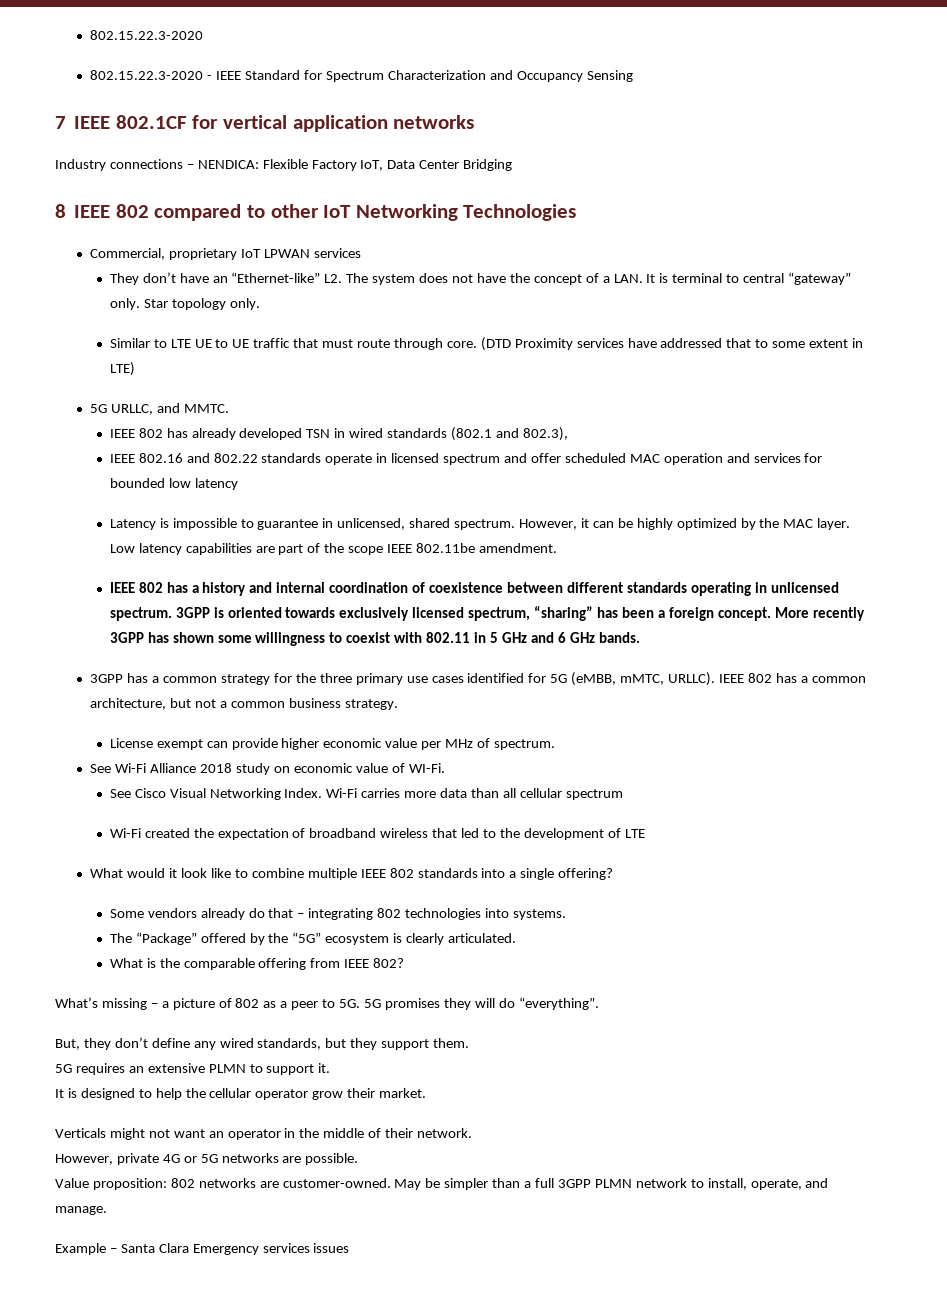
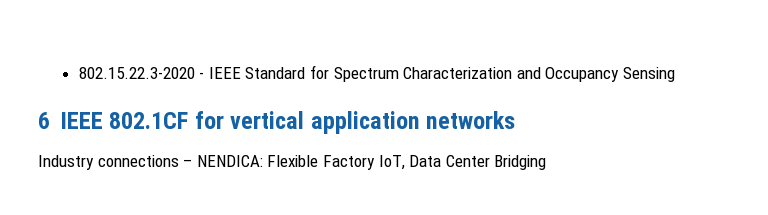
[90,30,204,40] [90,70,204,80] 802.15.22.3-2020 // 802.15.22.3-2020 -> [78,67,195,79] 802.15.22.3-2020
[55,116,66,129] 7 -> [38,112,50,129] 6
[55,204,577,221] [90,248,362,260] [109,272,852,285] [109,298,260,310] [109,337,864,351] [109,362,135,376] [90,403,230,415] [109,427,568,441] [109,453,823,465] [109,478,238,490] [109,518,851,530] [109,543,557,555] [109,582,839,596] [109,606,865,621] [109,632,640,646] [90,672,866,686] [90,698,398,710] [109,738,555,750] [90,763,445,775] [109,788,623,800] [109,828,645,840] [90,868,614,880] [109,908,566,920] [109,932,517,945] [109,958,405,970] [55,997,599,1010] [55,1037,470,1050] [55,1063,331,1075] [55,1088,427,1100] [55,1128,473,1140] [55,1153,359,1165] [55,1178,829,1190] [55,1206,107,1215] [55,1243,350,1255] // 8 IEEE 802 compared to other IoT Networking Technologies // Commercial, proprietary IoT LPWAN services // They don’t have an “Ethernet-like” L2. The system does not have the concept of a LAN. It is terminal to central “gateway” only. Star topology only. // Similar to LTE UE to UE traffic that must route through core. (DTD Proximity services have addressed that to some extent in LTE) // 5G URLLC, and MMTC. // IEEE 802 has already developed TSN in wired standards (802.1 and 802.3), // IEEE 802.16 and 802.22 standards operate in licensed spectrum and offer scheduled MAC operation and services for bounded low latency // Latency is impossible to guarantee in unlicensed, shared spectrum. However, it can be highly optimized by the MAC layer. Low latency capabilities are part of the scope IEEE 802.11be amendment. // IEEE 802 has a history and internal coordination of coexistence between different standards operating in unlicensed spectrum. 3GPP is oriented towards exclusively licensed spectrum, “sharing” has been a foreign concept. More recently 3GPP has shown some willingness to coexist with 802.11 in 5 GHz and 6 GHz bands. // 3GPP has a common strategy for the three primary use cases identified for 5G (eMBB, mMTC, URLLC). IEEE 802 has a common architecture, but not a common business strategy. // License exempt can provide higher economic value per MHz of spectrum. // See Wi-Fi Alliance 2018 study on economic value of WI-Fi. // See Cisco Visual Networking Index. Wi-Fi carries more data than all cellular spectrum // Wi-Fi created the expectation of broadband wireless that led to the development of LTE // What would it look like to combine multiple IEEE 802 standards into a single offering? // Some vendors already do that – integrating 802 technologies into systems. // The “Package” offered by the “5G” ecosystem is clearly articulated. // What is the comparable offering from IEEE 802? // What’s missing – a picture of 802 as a peer to 5G. 5G promises they will do “everything”. // But, they don’t define any wired standards, but they support them. // 5G requires an extensive PLMN to support it. // It is designed to help the cellular operator grow their market. // Verticals might not want an operator in the middle of their network. // However, private 4G or 5G networks are possible. // Value proposition: 802 networks are customer-owned. May be simpler than a full 3GPP PLMN network to install, operate, and manage. // Example – Santa Clara Emergency services issues -> (547, 162) none

